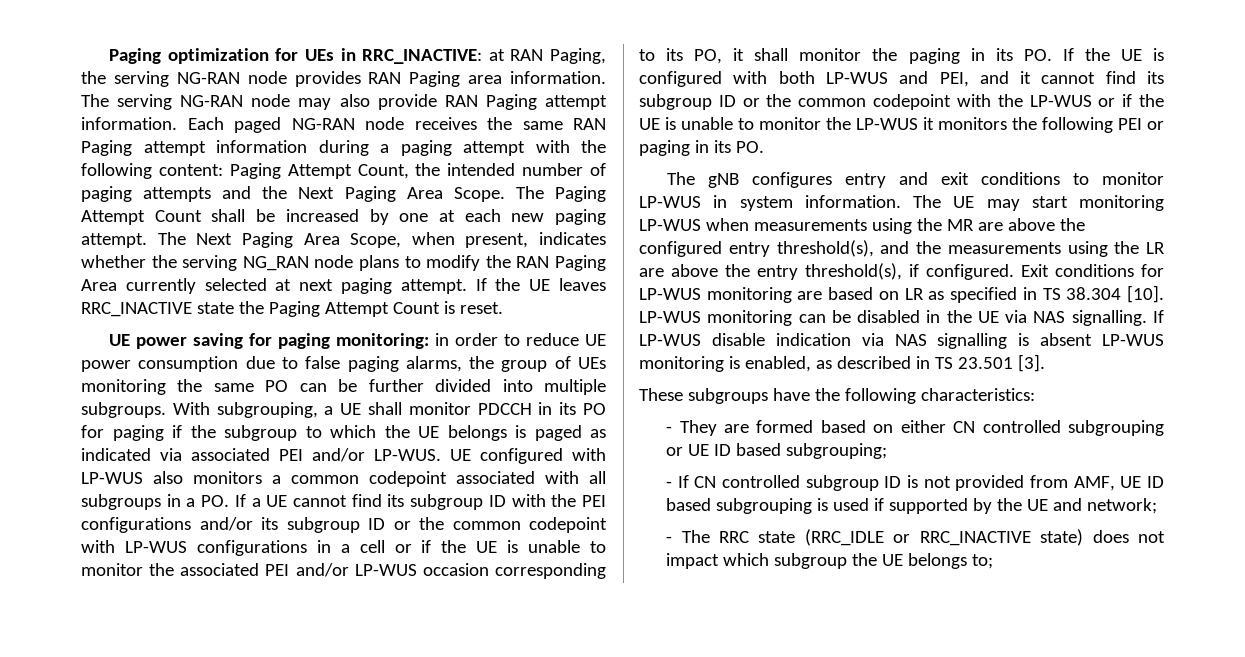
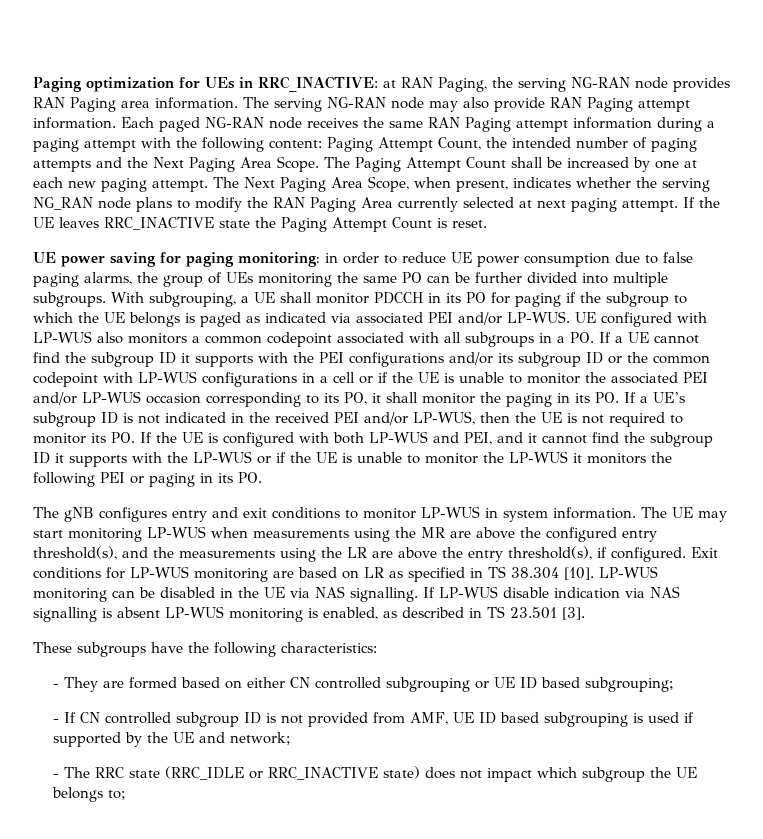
[387,494,506,510] its subgroup ID -> [65,352,253,367] the subgroup ID it supports
(1074, 54) none -> [640,392,685,403] [33,411,683,427] [33,432,152,444] a UE’s subgroup ID is not indicated in the received PEI and/or LP-WUS, then the UE is not required to monitor its PO. If
[1147,71,1164,84] [639,94,952,110] its subgroup ID or the common codepoint -> [624,432,713,447] [33,452,127,467] the subgroup ID it supports

